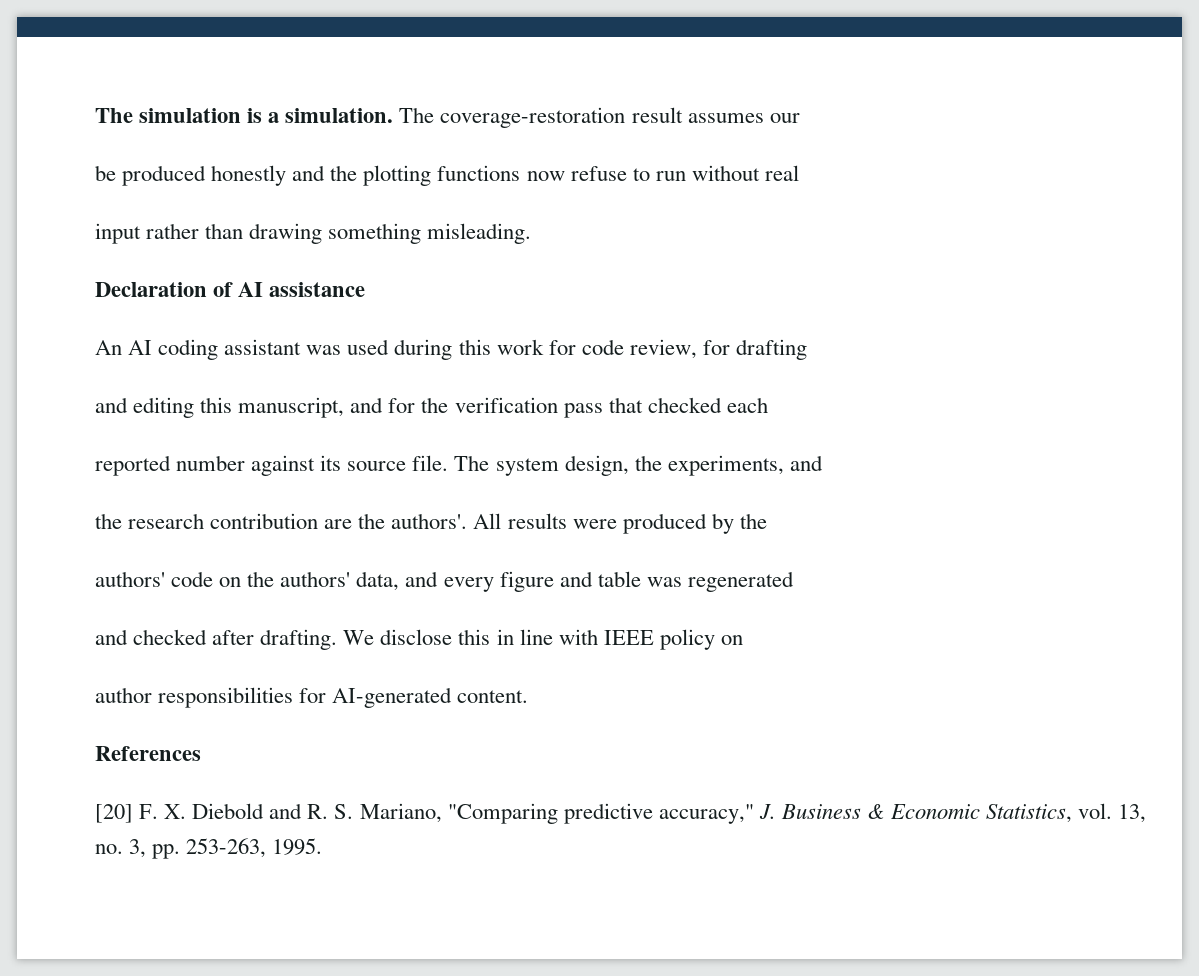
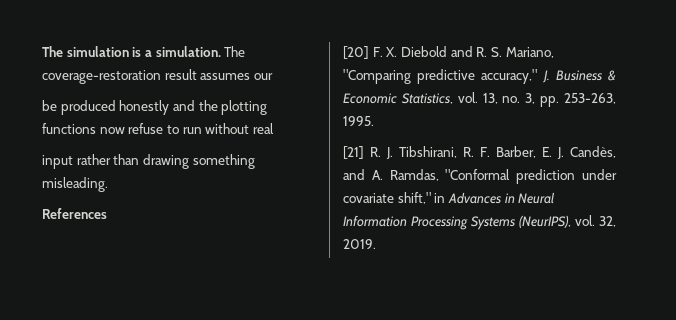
[95,282,366,297] [95,339,807,360] [95,397,768,418] [95,455,823,476] [95,513,767,534] [95,571,794,592] [95,629,743,650] [95,687,529,708] // Declaration of AI assistance // An AI coding assistant was used during this work for code review, for drafting // and editing this manuscript, and for the verification pass that checked each // reported number against its source file. The system design, the experiments, and // the research contribution are the authors'. All results were produced by the // authors' code on the authors' data, and every figure and table was regenerated // and checked after drafting. We disclose this in line with IEEE policy on // author responsibilities for AI-generated content. -> (108, 184) none
(323, 846) none -> [343,146,616,159] [343,169,617,184] [343,192,556,204] [343,215,616,230] [343,239,376,249] // [21] R. J. Tibshirani, R. F. Barber, E. J. Candès, and A. Ramdas, "Conformal prediction under covariate shift," in Advances in Neural Information Processing Systems (NeurIPS), vol. 32, 2019.

